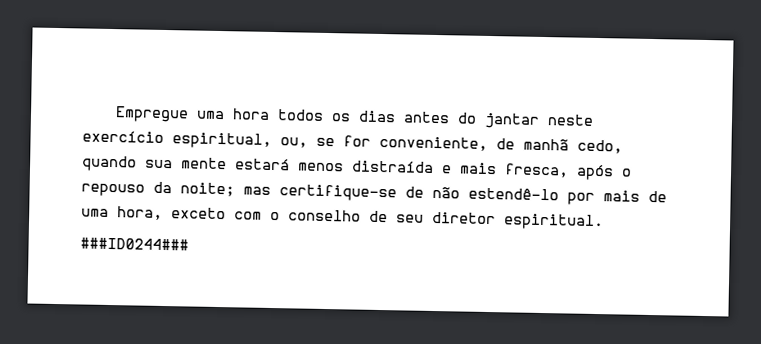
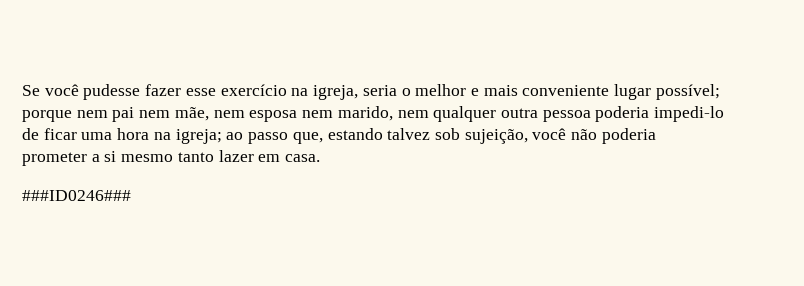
[114,106,594,129] [82,130,623,154] [81,155,632,181] [81,181,667,205] [81,206,604,231] [80,237,189,251] Empregue uma hora todos os dias antes do jantar neste exercício espiritual, ou, se for conveniente, de manhã cedo, quando sua mente estará menos distraída e mais fresca, após o repouso da noite; mas certifique-se de não estendê-lo por mais de uma hora, exceto com o conselho de seu diretor espiritual. // ###ID0244### -> [22,84,720,100] [22,106,725,122] [22,128,656,144] [22,150,321,166] [22,190,131,201] Se você pudesse fazer esse exercício na igreja, seria o melhor e mais conveniente lugar possível; porque nem pai nem mãe, nem esposa nem marido, nem qualquer outra pessoa poderia impedi-lo de ficar uma hora na igreja; ao passo que, estando talvez sob sujeição, você não poderia prometer a si mesmo tanto lazer em casa. // ###ID0246###

